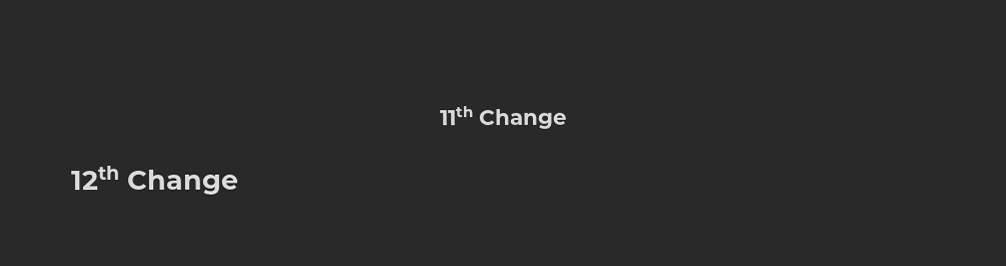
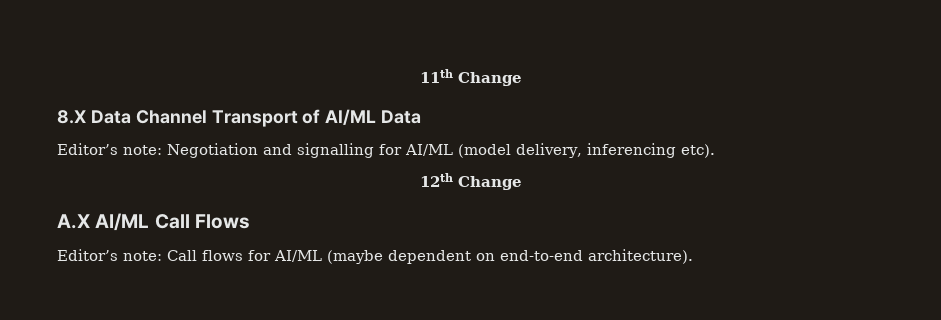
[71,165,239,195] 12th Change -> [57,109,422,127] [57,143,715,158] [419,173,522,190] [57,213,250,231] [57,249,693,264] 8.X Data Channel Transport of AI/ML Data // Editor’s note: Negotiation and signalling for AI/ML (model delivery, inferencing etc). // 12th Change // A.X AI/ML Call Flows // Editor’s note: Call flows for AI/ML (maybe dependent on end-to-end architecture).

